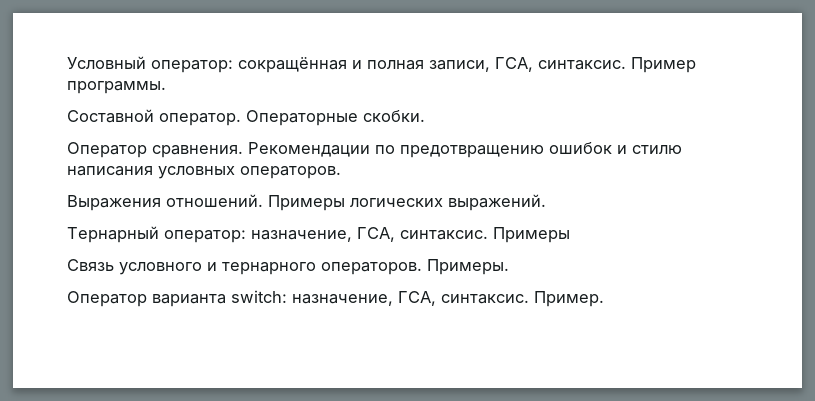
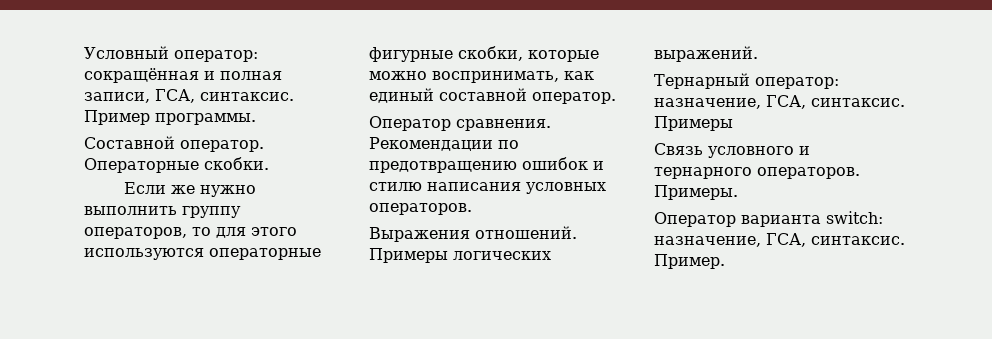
(425, 116) none -> [123,182,256,197] [84,206,241,218] [84,227,297,239] [84,248,321,260] [369,46,599,62] [369,71,594,83] [369,88,616,104] // Если же нужно выполнить группу операторов, то для этого используются операторные фигурные скобки, которые можно воспринимать, как единый составной оператор.

